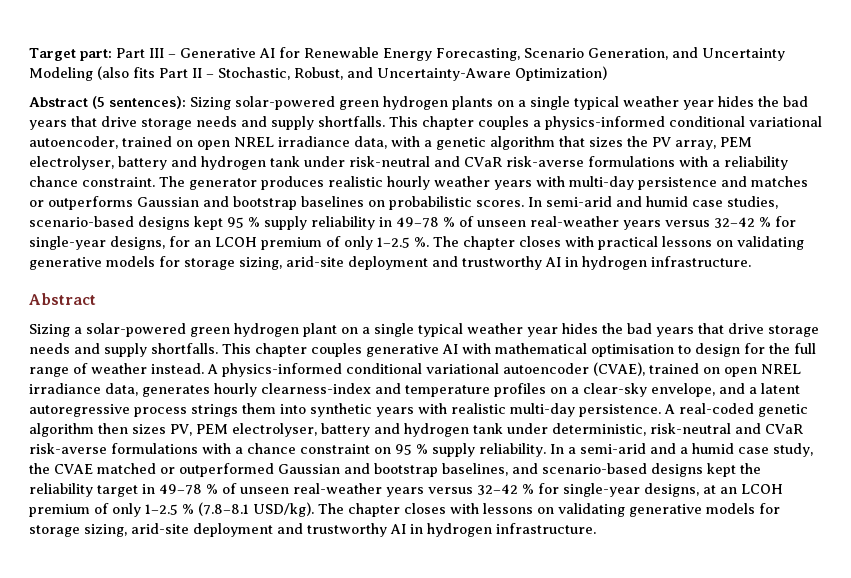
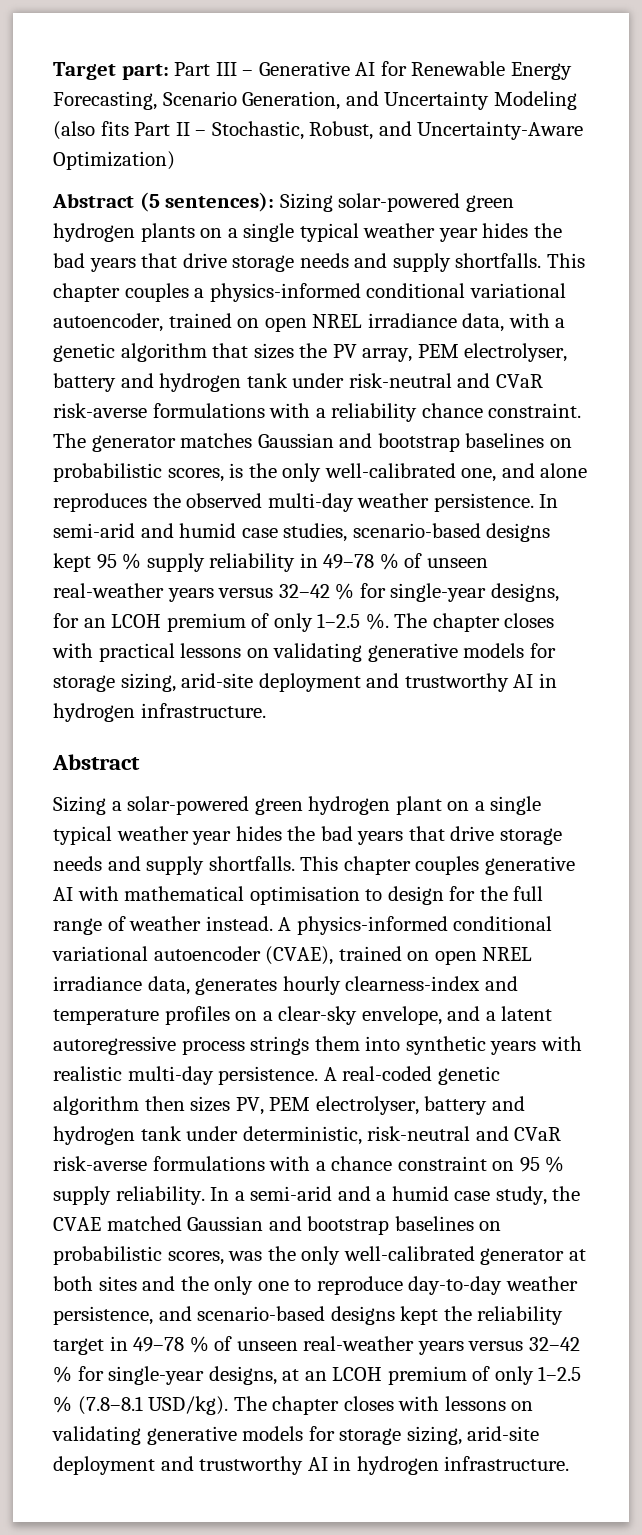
[261,176,808,190] [29,196,524,210] produces realistic hourly weather years with multi-day persistence and matches or outperforms Gaussian and bootstrap baselines on probabilistic scores. -> [180,433,572,452] [53,463,588,482] [53,493,534,512] matches Gaussian and bootstrap baselines on probabilistic scores, is the only well-calibrated one, and alone reproduces the observed multi-day weather persistence.
[160,463,508,477] or outperformed Gaussian and bootstrap baselines, -> [187,1216,502,1235] [53,1246,586,1265] [53,1276,578,1295] [53,1306,153,1325] Gaussian and bootstrap baselines on probabilistic scores, was the only well-calibrated generator at both sites and the only one to reproduce day-to-day weather persistence,

